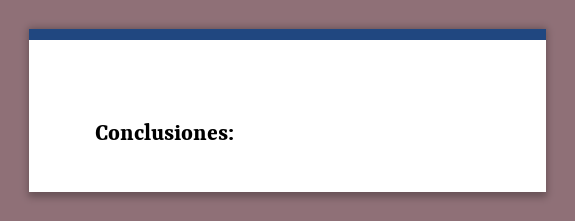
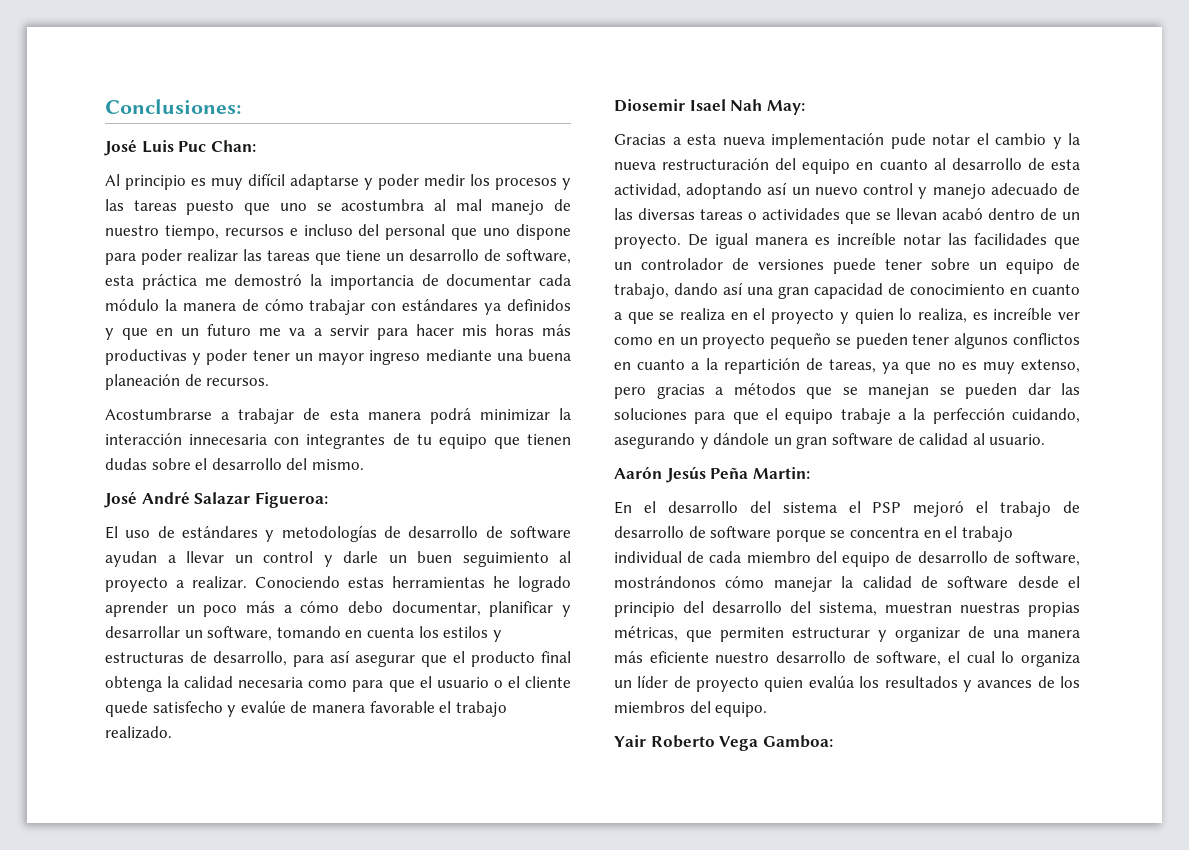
(234, 131) none -> [104,139,256,156] [105,173,571,190] [105,199,571,215] [105,224,572,240] [105,249,571,265] [105,274,571,290] [105,299,572,315] [105,324,571,340] [105,349,571,365] [105,374,270,390] [105,408,571,424] [105,433,571,449] [105,458,364,470] [104,491,328,508] [105,525,571,542] [105,551,571,567] [105,576,571,592] [105,601,571,617] [105,626,502,642] [105,650,571,667] [105,676,571,692] [105,700,507,717] [105,726,172,739] [614,99,805,115] [614,133,1080,149] [614,158,1080,174] [614,182,1080,199] [614,208,1080,224] [614,232,1080,249] [614,258,1080,274] [614,282,1080,299] [614,307,1080,324] [614,333,1080,349] [614,358,1080,374] [614,383,1080,399] [614,408,1080,424] [614,433,1046,449] [614,466,810,483] [614,501,1080,517] [614,526,1013,542] [614,551,1080,567] [614,576,1080,592] [614,601,1080,617] [614,626,1080,642] [614,651,1080,667] [614,675,1080,692] [614,701,768,717] [614,735,833,751] // José Luis Puc Chan: // Al principio es muy difícil adaptarse y poder medir los procesos y las tareas puesto que uno se acostumbra al mal manejo de nuestro tiempo, recursos e incluso del personal que uno dispone para poder realizar las tareas que tiene un desarrollo de software, esta práctica me demostró la importancia de documentar cada módulo la manera de cómo trabajar con estándares ya definidos y que en un futuro me va a servir para hacer mis horas más productivas y poder tener un mayor ingreso mediante una buena planeación de recursos. // Acostumbrarse a trabajar de esta manera podrá minimizar la interacción innecesaria con integrantes de tu equipo que tienen dudas sobre el desarrollo del mismo. // José André Salazar Figueroa: // El uso de estándares y metodologías de desarrollo de software ayudan a llevar un control y darle un buen seguimiento al proyecto a realizar. Conociendo estas herramientas he logrado aprender un poco más a cómo debo documentar, planificar y desarrollar un software, tomando en cuenta los estilos y estructuras de desarrollo, para así asegurar que el producto final obtenga la calidad necesaria como para que el usuario o el cliente quede satisfecho y evalúe de manera favorable el trabajo realizado. // Diosemir Isael Nah May: // Gracias a esta nueva implementación pude notar el cambio y la nueva restructuración del equipo en cuanto al desarrollo de esta actividad, adoptando así un nuevo control y manejo adecuado de las diversas tareas o actividades que se llevan acabó dentro de un proyecto. De igual manera es increíble notar las facilidades que un controlador de versiones puede tener sobre un equipo de trabajo, dando así una gran capacidad de conocimiento en cuanto a que se realiza en el proyecto y quien lo realiza, es increíble ver como en un proyecto pequeño se pueden tener algunos conflictos en cuanto a la repartición de tareas, ya que no es muy extenso, pero gracias a métodos que se manejan se pueden dar las soluciones para que el equipo trabaje a la perfección cuidando, asegurando y dándole un gran software de calidad al usuario. // Aarón Jesús Peña Martin: // En el desarrollo del sistema el PSP mejoró el trabajo de desarrollo de software porque se concentra en el trabajo individual de cada miembro del equipo de desarrollo de software, mostrándonos cómo manejar la calidad de software desde el principio del desarrollo del sistema, muestran nuestras propias métricas, que permiten estructurar y organizar de una manera más eficiente nuestro desarrollo de software, el cual lo organiza un líder de proyecto quien evalúa los resultados y avances de los miembros del equipo. // Yair Roberto Vega Gamboa:

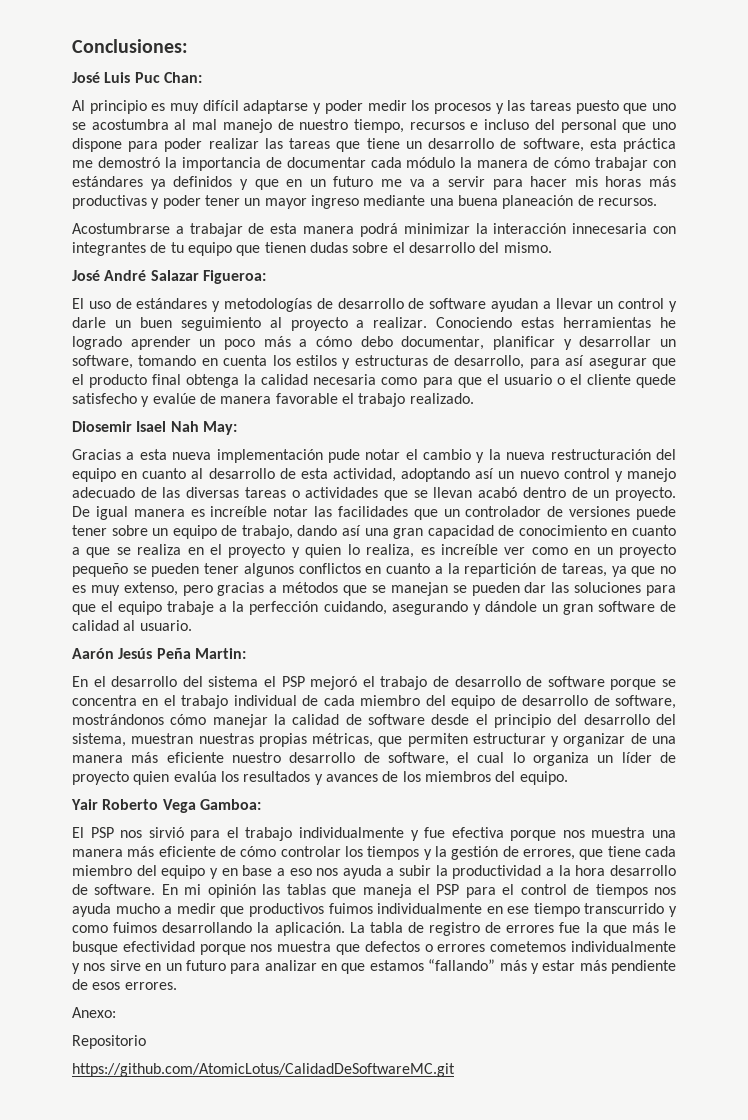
(833, 741) none -> [72,827,676,841] [72,846,676,860] [72,865,676,879] [72,884,676,898] [72,903,677,917] [72,922,676,936] [72,941,677,955] [72,959,676,974] [72,979,177,990] [72,1007,116,1018] [72,1035,146,1049] [72,1063,455,1077] // El PSP nos sirvió para el trabajo individualmente y fue efectiva porque nos muestra una manera más eficiente de cómo controlar los tiempos y la gestión de errores, que tiene cada miembro del equipo y en base a eso nos ayuda a subir la productividad a la hora desarrollo de software. En mi opinión las tablas que maneja el PSP para el control de tiempos nos ayuda mucho a medir que productivos fuimos individualmente en ese tiempo transcurrido y como fuimos desarrollando la aplicación. La tabla de registro de errores fue la que más le busque efectividad porque nos muestra que defectos o errores cometemos individualmente y nos sirve en un futuro para analizar en que estamos “fallando” más y estar más pendiente de esos errores. // Anexo: // Repositorio // https://github.com/AtomicLotus/CalidadDeSoftwareMC.git

